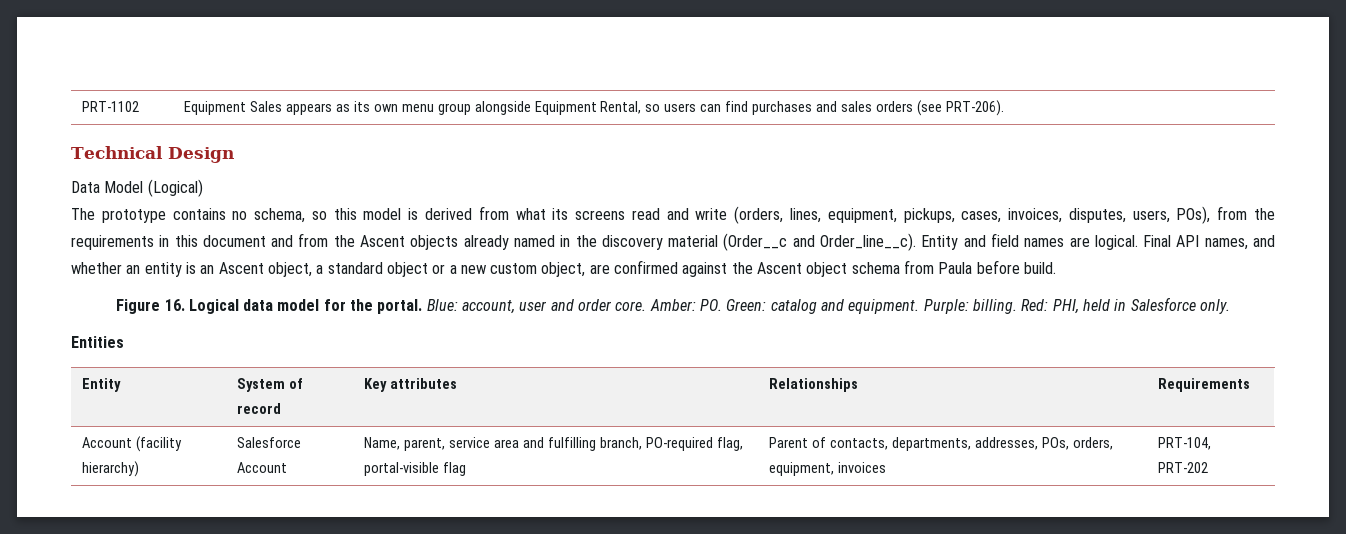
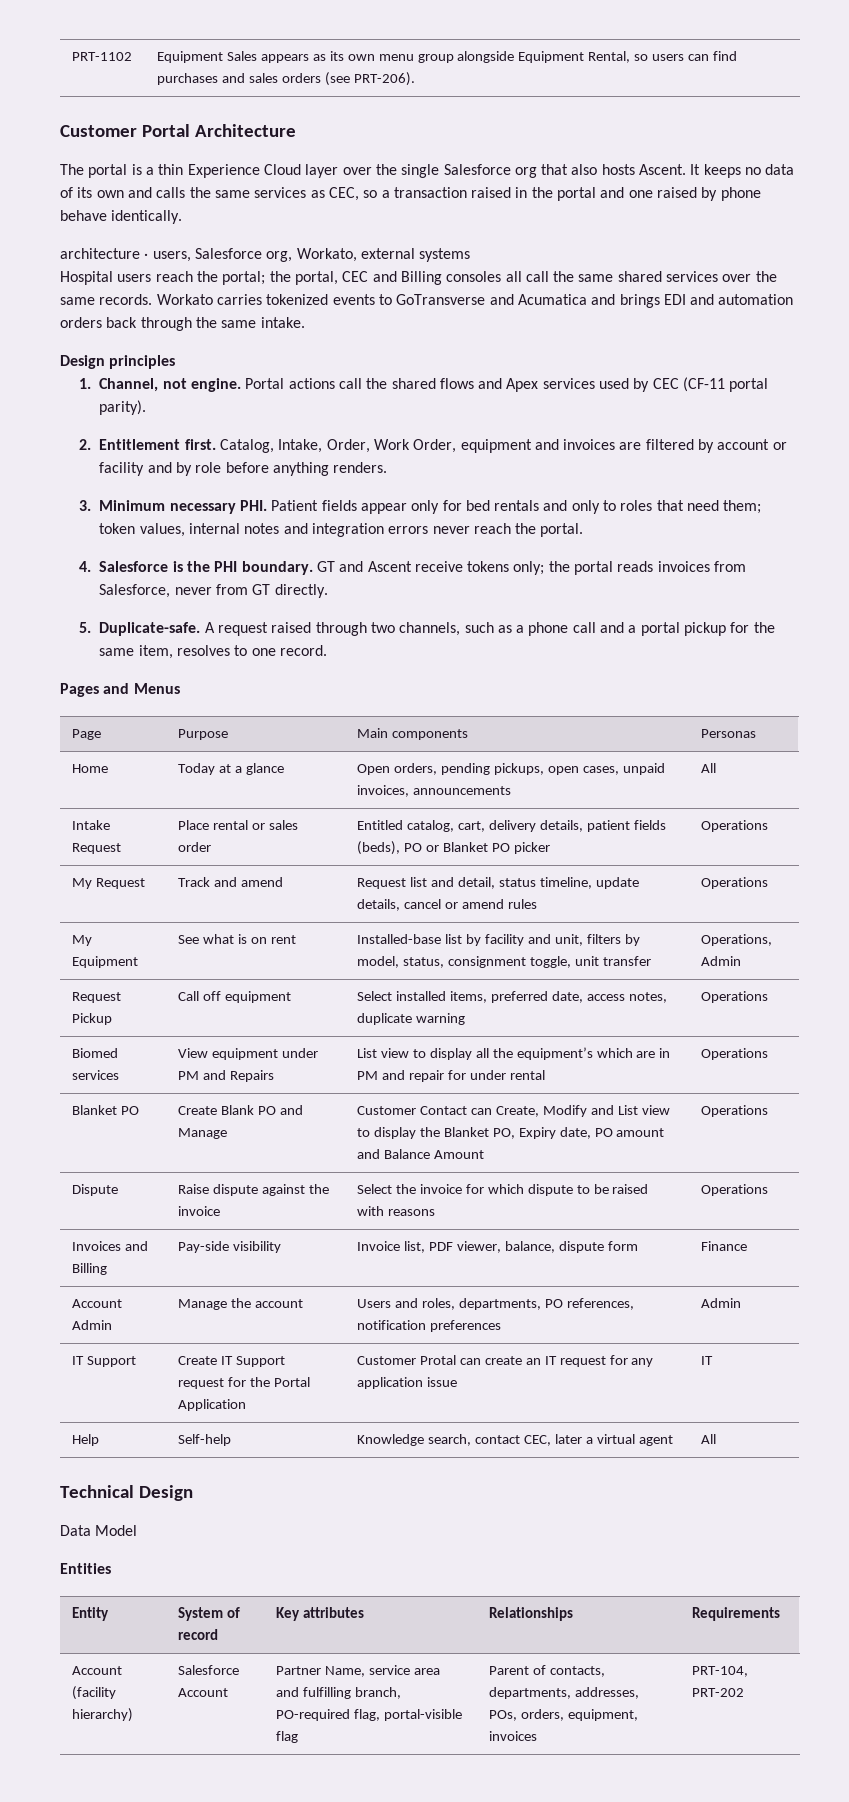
[71,146,234,163] [71,179,203,197] [71,206,1276,224] [71,233,1276,251] [71,260,1057,277] [116,297,1230,314] Technical Design // Data Model (Logical) // The prototype contains no schema, so this model is derived from what its screens read and write (orders, lines, equipment, pickups, cases, invoices, disputes, users, POs), from the requirements in this document and from the Ascent objects already named in the discovery material (Order__c and Order_line__c). Entity and field names are logical. Final API names, and whether an entity is an Ascent object, a standard object or a new custom object, are confirmed against the Ascent object schema from Paula before build. // Figure 16. Logical data model for the portal. Blue: account, user and order core. Amber: PO. Green: catalog and equipment. Purple: billing. Red: PHI, held in Salesforce only. -> [60,124,296,137] [60,164,795,178] [60,187,761,201] [60,210,183,224] [60,248,471,262] [60,271,777,285] [60,294,794,308] [60,317,305,331] [60,355,176,369] [79,377,769,392] [99,400,147,415] [79,439,787,453] [99,462,388,476] [79,500,762,514] [99,523,584,537] [79,561,747,575] [99,584,328,598] [79,622,775,636] [99,645,327,659] [60,683,180,697] [72,729,102,740] [178,729,229,740] [357,728,469,740] [701,729,757,738] [72,764,109,773] [178,763,284,775] [357,763,665,775] [357,785,512,797] [701,763,717,773] [72,820,111,830] [72,843,122,854] [178,820,298,830] [178,842,212,852] [357,820,666,832] [357,841,550,855] [701,820,769,832] [72,878,146,889] [178,877,283,887] [357,877,639,889] [357,899,537,911] [701,877,769,889] [72,935,93,946] [72,956,139,968] [178,934,296,944] [357,934,640,946] [357,956,651,968] [701,934,773,946] [701,956,742,966] [72,992,122,1003] [72,1013,113,1025] [178,991,291,1003] [357,991,667,1003] [357,1013,466,1025] [701,991,769,1003] [72,1048,119,1058] [72,1070,120,1080] [178,1048,318,1060] [178,1070,274,1082] [357,1047,671,1060] [357,1070,545,1082] [701,1048,769,1060] [72,1105,140,1115] [178,1105,303,1115] [178,1128,228,1139] [357,1105,670,1117] [357,1127,665,1139] [357,1149,484,1159] [701,1105,769,1117] [72,1184,119,1196] [178,1184,329,1196] [178,1206,221,1216] [357,1184,649,1196] [357,1206,436,1216] [701,1184,769,1196] [72,1241,149,1251] [72,1263,108,1275] [178,1241,282,1253] [357,1241,638,1253] [701,1241,748,1251] [72,1299,123,1308] [72,1320,113,1330] [178,1298,303,1310] [357,1298,634,1310] [357,1320,502,1332] [701,1298,742,1308] [72,1356,137,1367] [178,1356,285,1367] [178,1377,310,1389] [178,1399,247,1411] [357,1355,654,1367] [357,1377,458,1389] [701,1356,714,1365] [72,1434,100,1446] [178,1434,232,1446] [357,1434,673,1446] [701,1434,717,1444] [60,1485,193,1501] [60,1525,138,1536] Customer Portal Architecture // The portal is a thin Experience Cloud layer over the single Salesforce org that also hosts Ascent. It keeps no data of its own and calls the same services as CEC, so a transaction raised in the portal and one raised by phone behave identically. // architecture · users, Salesforce org, Workato, external systems // Hospital users reach the portal; the portal, CEC and Billing consoles all call the same shared services over the same records. Workato carries tokenized events to GoTransverse and Acumatica and brings EDI and automation orders back through the same intake. // Design principles // 1. Channel, not engine. Portal actions call the shared flows and Apex services used by CEC (CF-11 portal parity). // 2. Entitlement first. Catalog, Intake, Order, Work Order, equipment and invoices are filtered by account or facility and by role before anything renders. // 3. Minimum necessary PHI. Patient fields appear only for bed rentals and only to roles that need them; token values, internal notes and integration errors never reach the portal. // 4. Salesforce is the PHI boundary. GT and Ascent receive tokens only; the portal reads invoices from Salesforce, never from GT directly. // 5. Duplicate-safe. A request raised through two channels, such as a phone call and a portal pickup for the same item, resolves to one record. // Pages and Menus // Page | Purpose | Main components | Personas // Home | Today at a glance | Open orders, pending pickups, open cases, unpaid invoices, announcements | All // Intake Request | Place rental or sales order | Entitled catalog, cart, delivery details, patient fields (beds), PO or Blanket PO picker | Operations // My Request | Track and amend | Request list and detail, status timeline, update details, cancel or amend rules | Operations // My Equipment | See what is on rent | Installed-base list by facility and unit, filters by model, status, consignment toggle, unit transfer | Operations, Admin // Request Pickup | Call off equipment | Select installed items, preferred date, access notes, duplicate warning | Operations // Biomed services | View equipment under PM and Repairs | List view to display all the equipment’s which are in PM and repair for under rental | Operations // Blanket PO | Create Blank PO and Manage | Customer Contact can Create, Modify and List view to display the Blanket PO, Expiry date, PO amount and Balance Amount | Operations // Dispute | Raise dispute against the invoice | Select the invoice for which dispute to be raised with reasons | Operations // Invoices and Billing | Pay-side visibility | Invoice list, PDF viewer, balance, dispute form | Finance // Account Admin | Manage the account | Users and roles, departments, PO references, notification preferences | Admin // IT Support | Create IT Support request for the Portal Application | Customer Protal can create an IT request for any application issue | IT // Help | Self-help | Knowledge search, contact CEC, later a virtual agent | All // Technical Design // Data Model
[364,437,446,451] Name, parent, -> [276,1666,366,1677] Partner Name,

